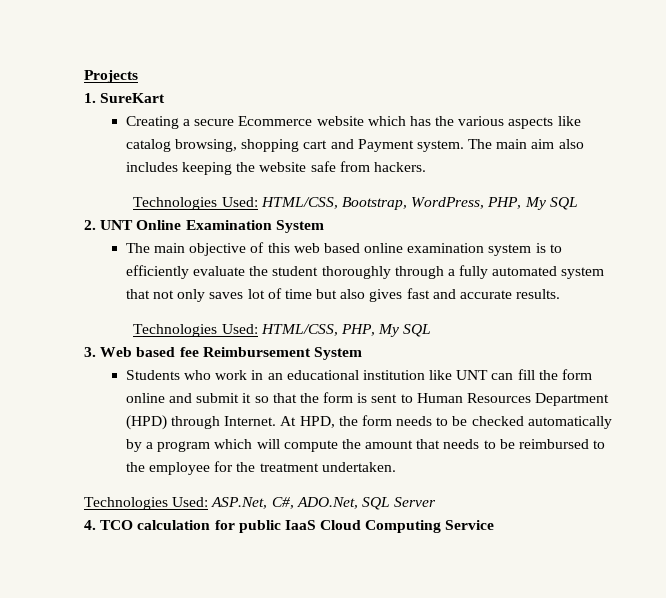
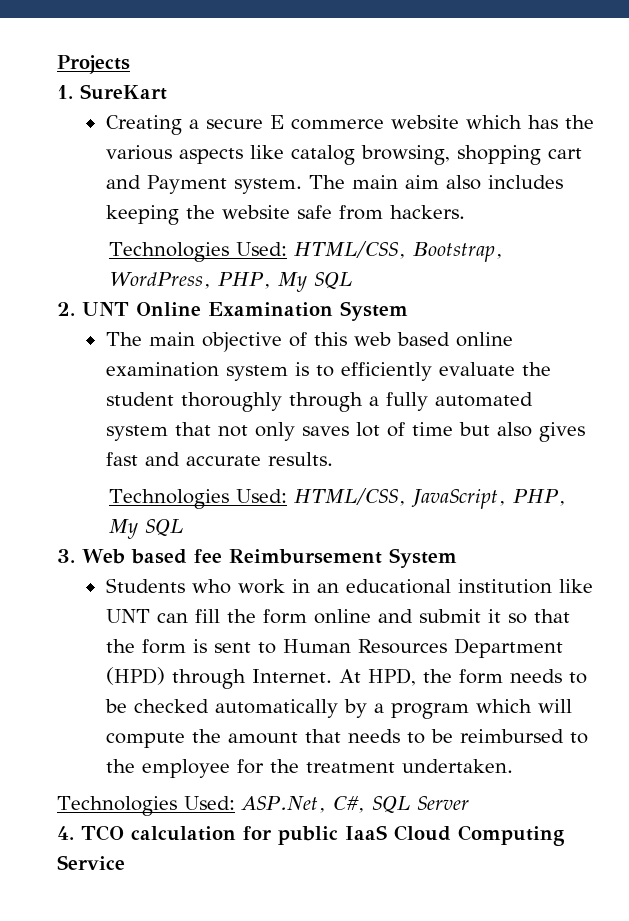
[238,116,313,126] Ecommerce -> [269,115,384,130] E commerce
(338, 330) none -> [411,489,507,509] JavaScript,
[296,497,358,509] ADO.Net, -> (365, 804) none

